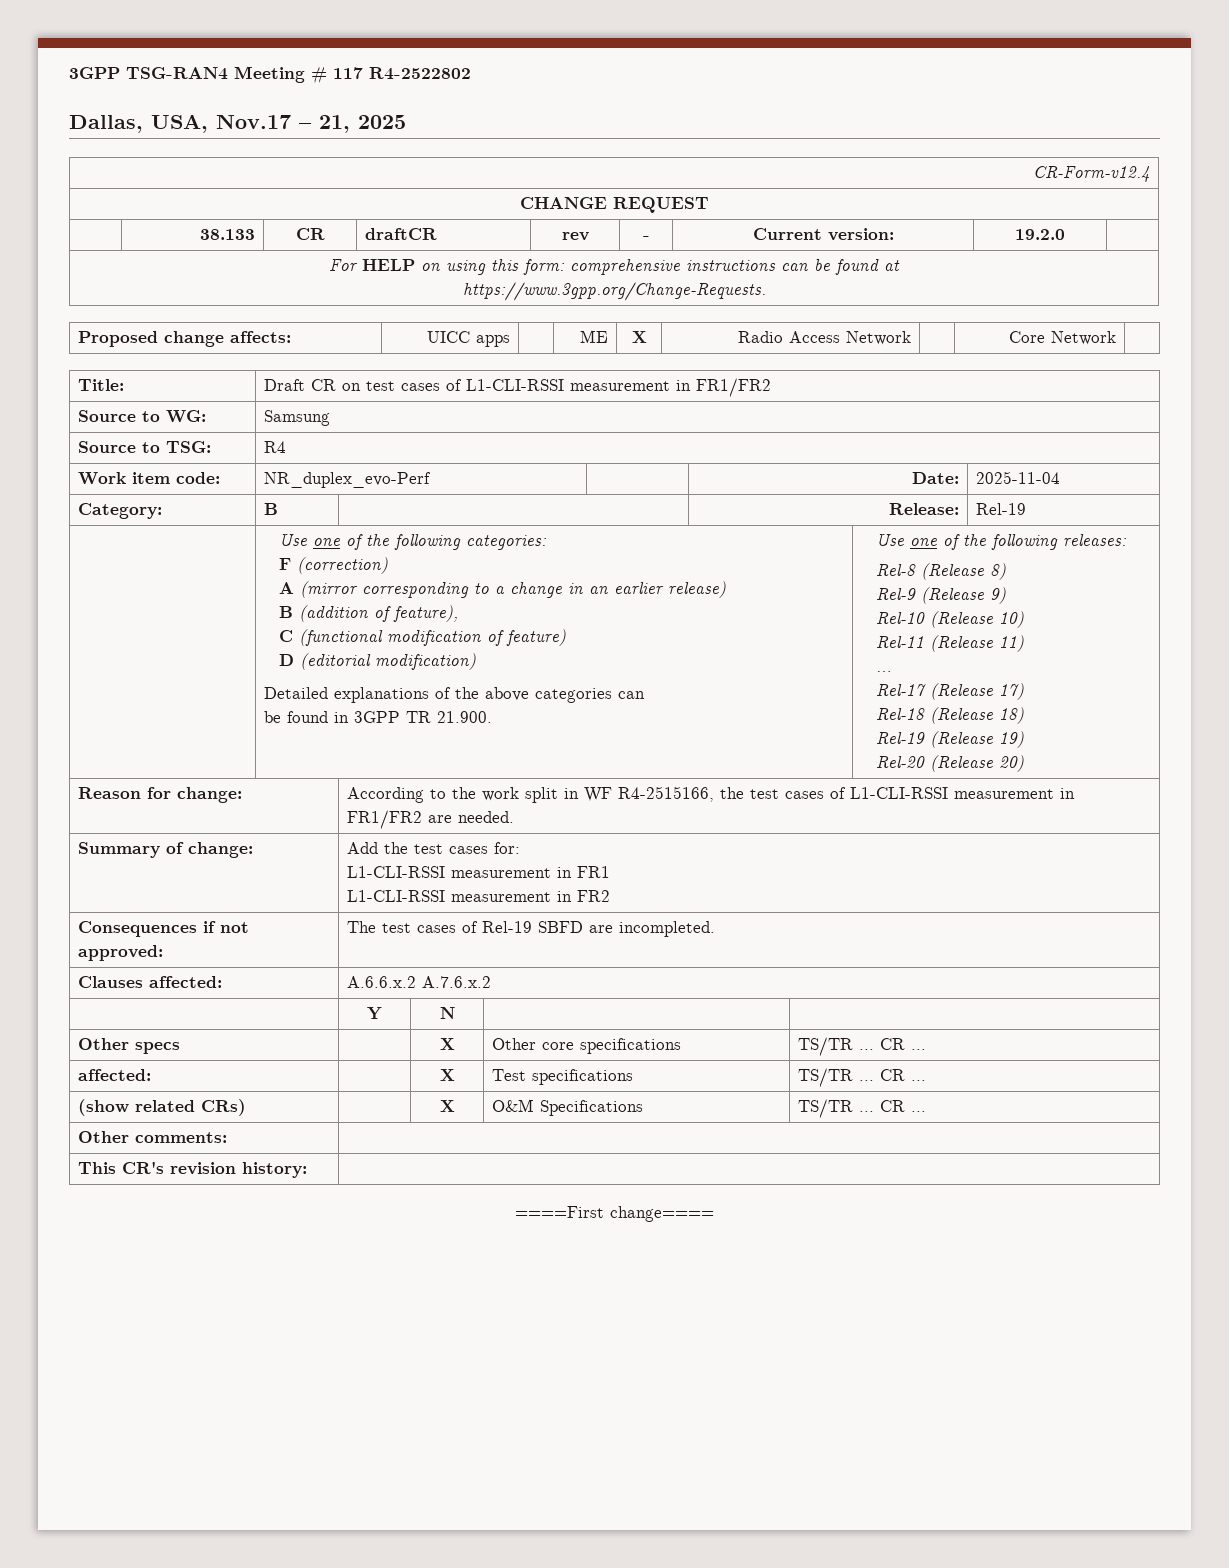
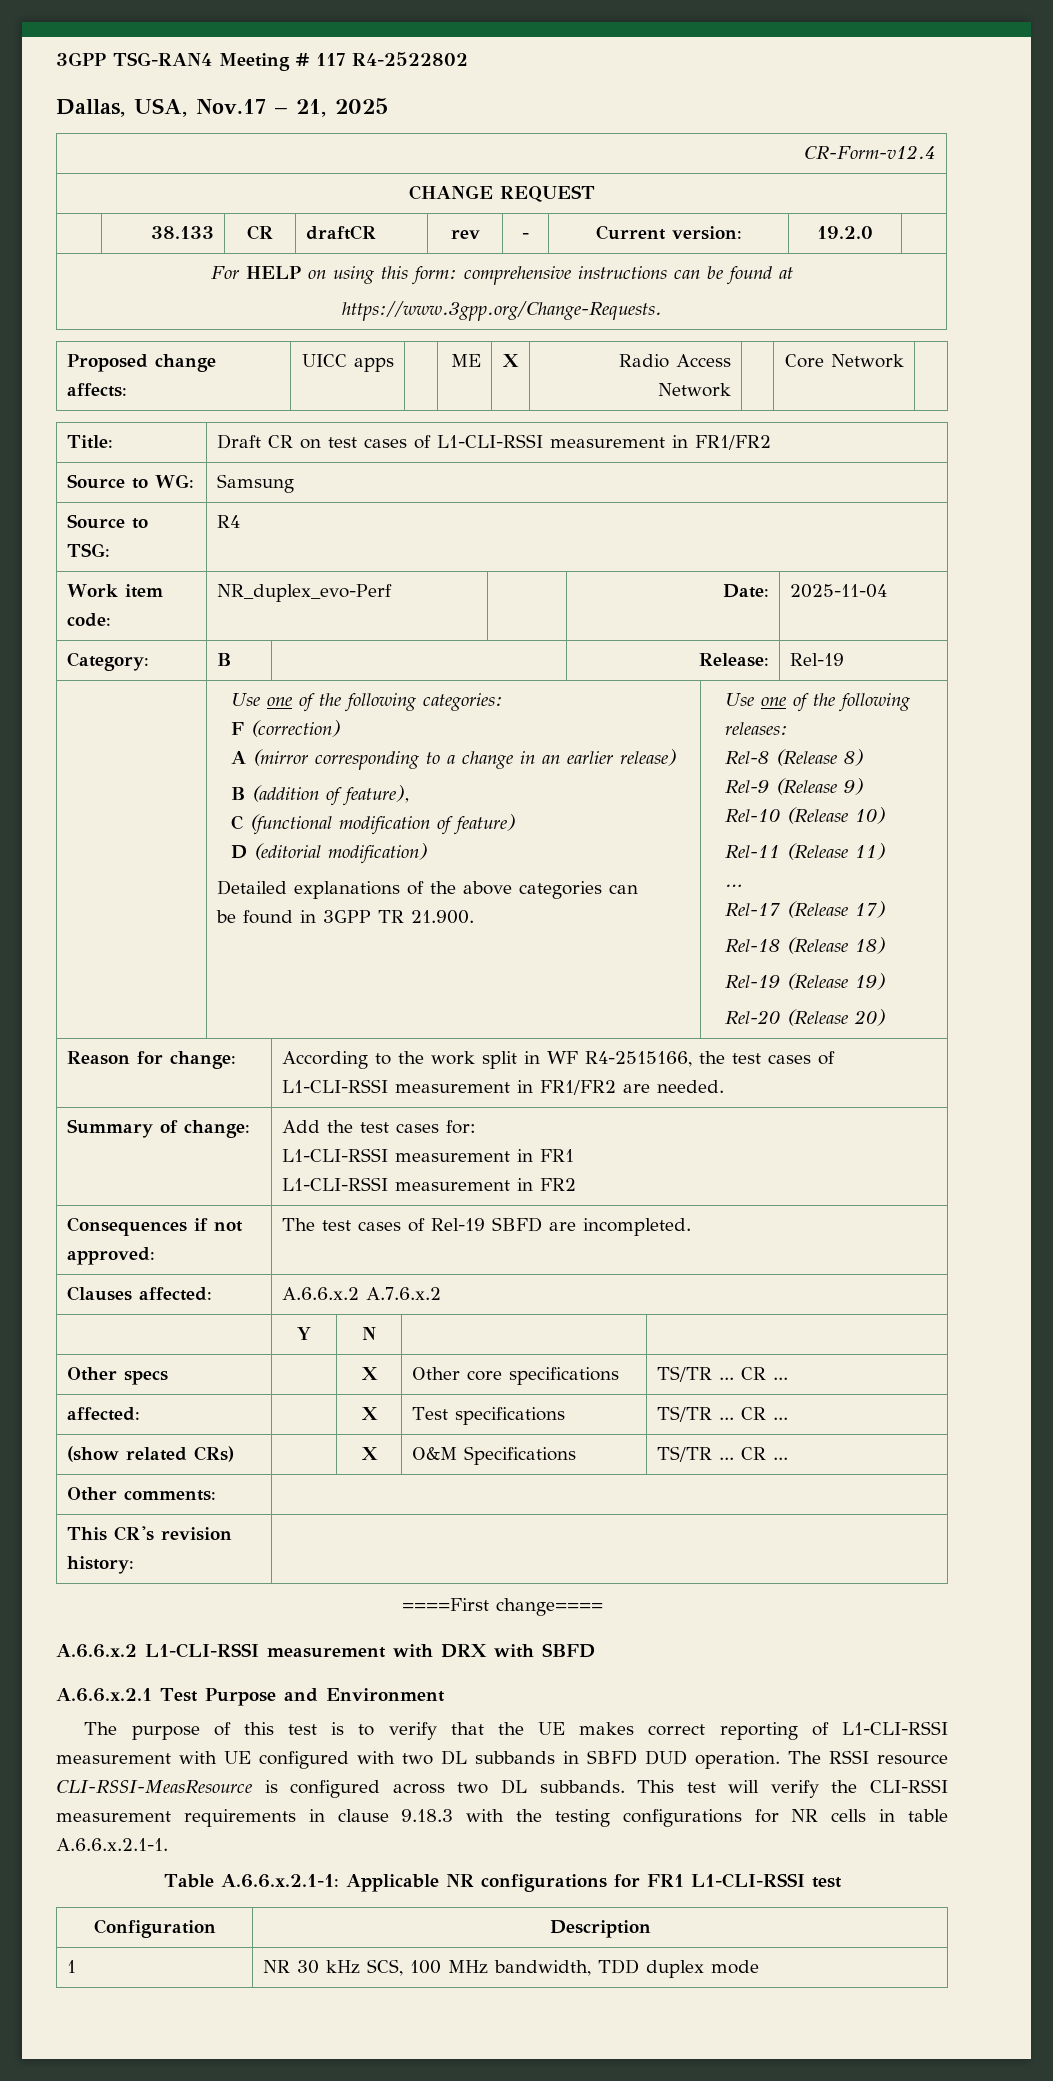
(714, 1214) none -> [56,1643,595,1658] [56,1688,445,1706] [84,1721,948,1740] [56,1750,948,1769] [56,1779,948,1798] [56,1809,948,1827] [56,1838,168,1851] [163,1873,842,1892] [93,1919,216,1938] [549,1920,651,1938] [67,1960,77,1973] [263,1959,760,1978] // A.6.6.x.2 L1-CLI-RSSI measurement with DRX with SBFD // A.6.6.x.2.1 Test Purpose and Environment // The purpose of this test is to verify that the UE makes correct reporting of L1-CLI-RSSI measurement with UE configured with two DL subbands in SBFD DUD operation. The RSSI resource CLI-RSSI-MeasResource is configured across two DL subbands. This test will verify the CLI-RSSI measurement requirements in clause 9.18.3 with the testing configurations for NR cells in table A.6.6.x.2.1-1. // Table A.6.6.x.2.1-1: Applicable NR configurations for FR1 L1-CLI-RSSI test // Configuration | Description // 1 | NR 30 kHz SCS, 100 MHz bandwidth, TDD duplex mode

